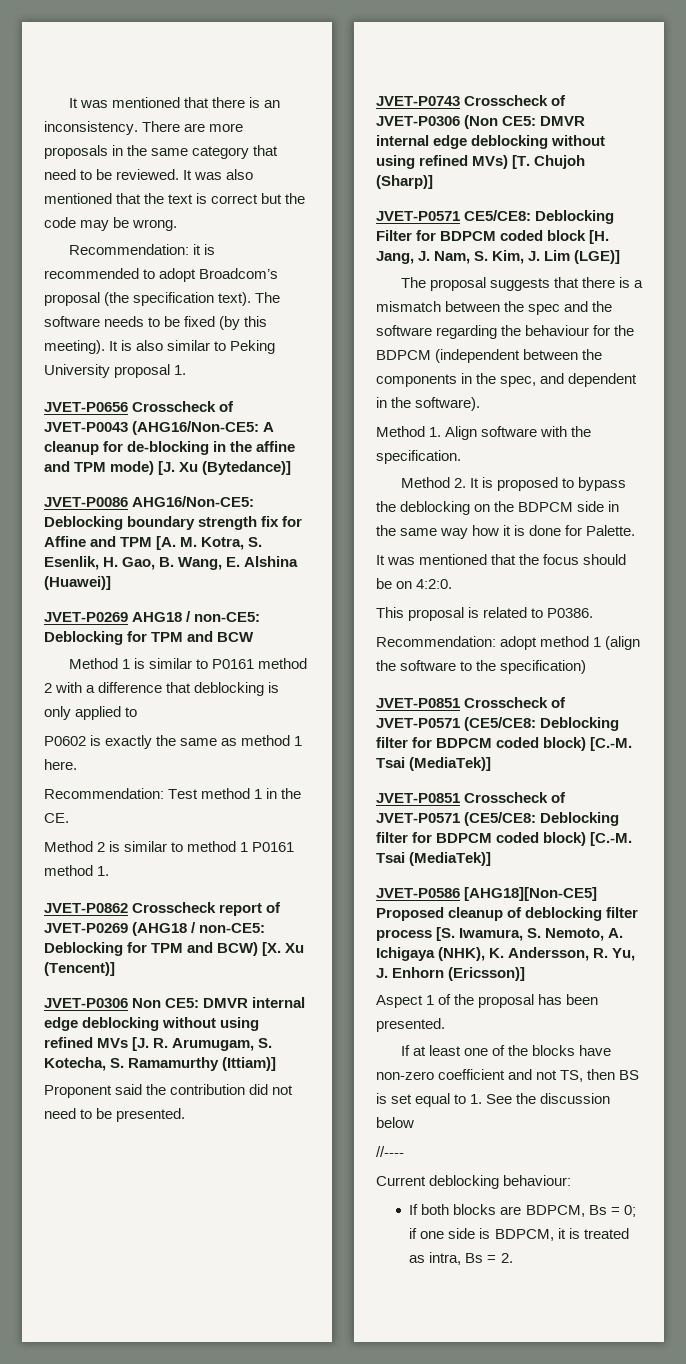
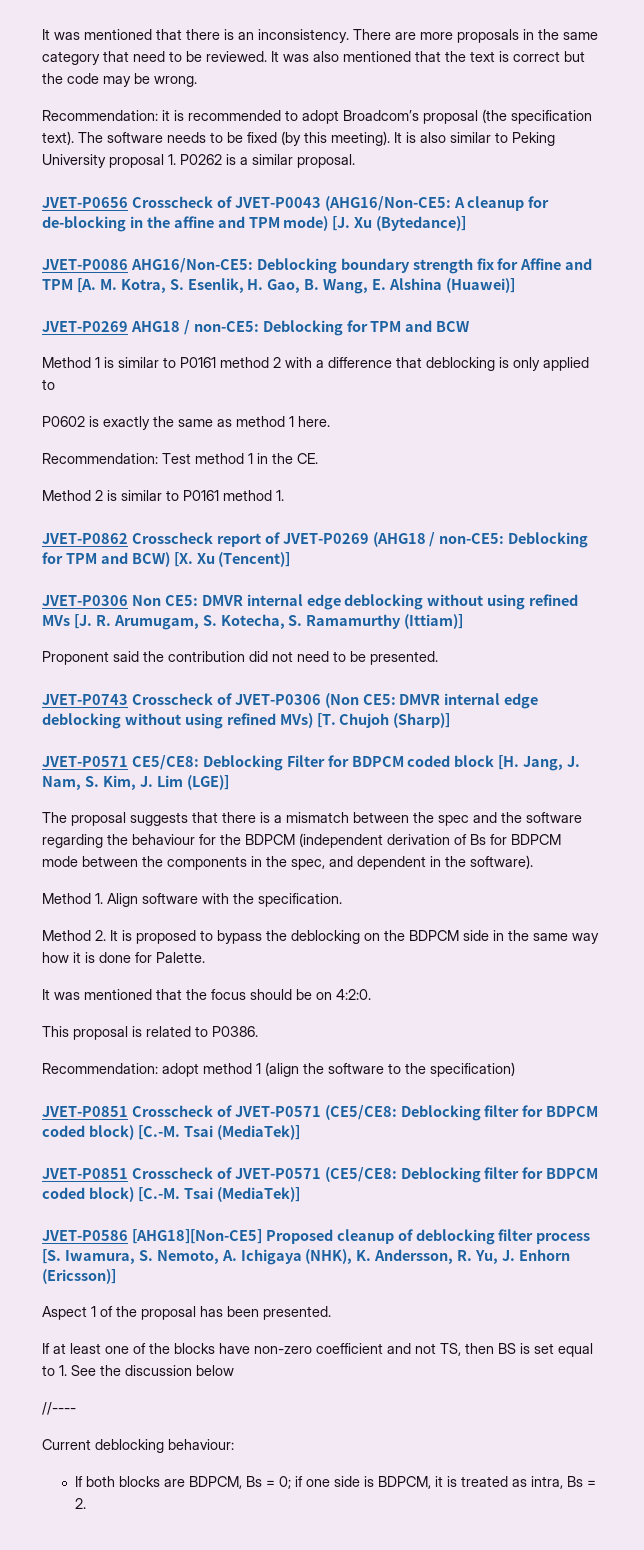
(187, 370) none -> [180,154,355,168] P0262 is a similar proposal.
[187,841,249,852] method 1 -> (179, 495) none
(521, 356) none -> [387,834,561,845] [42,856,78,867] derivation of Bs for BDPCM mode

